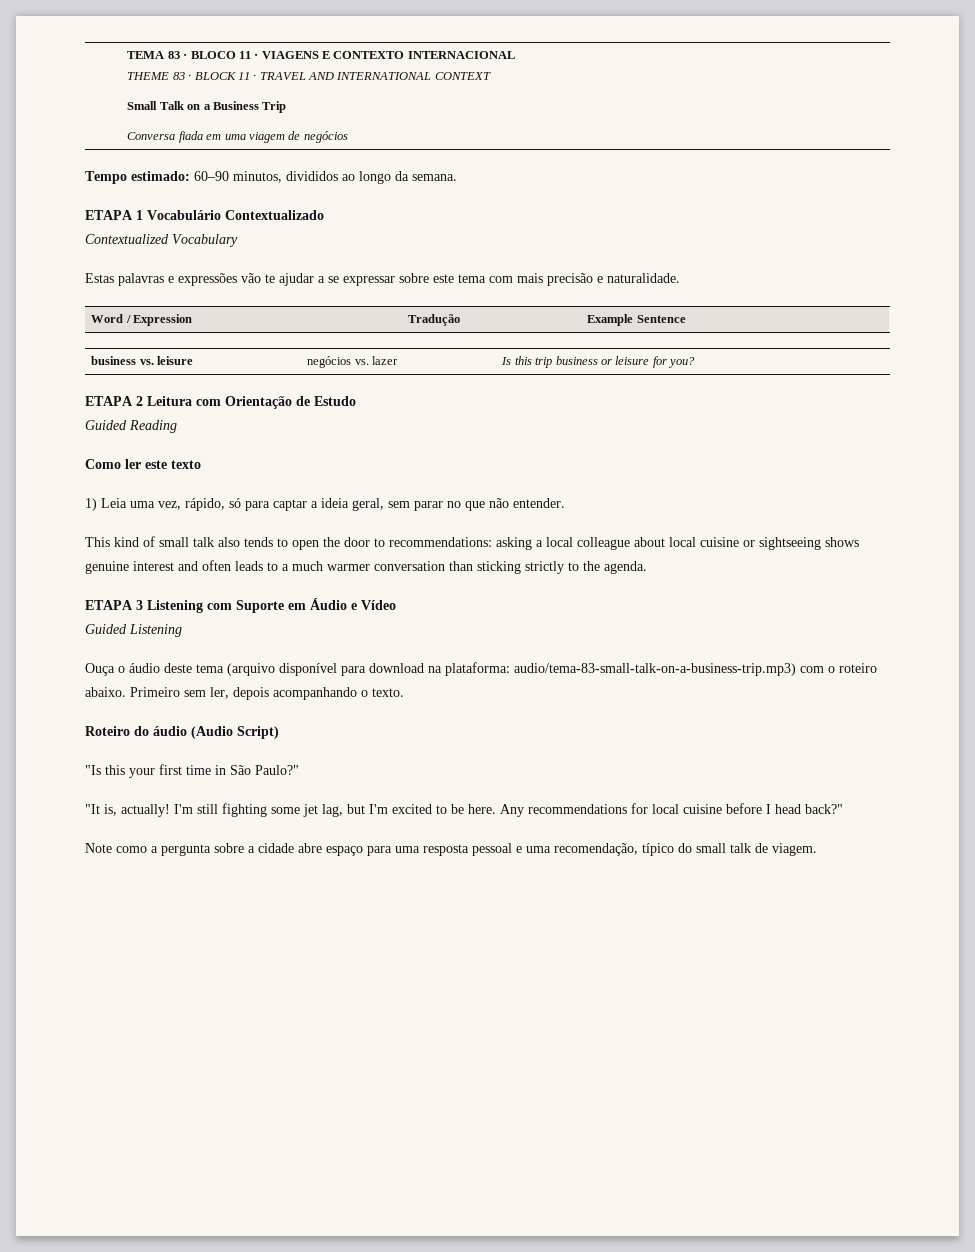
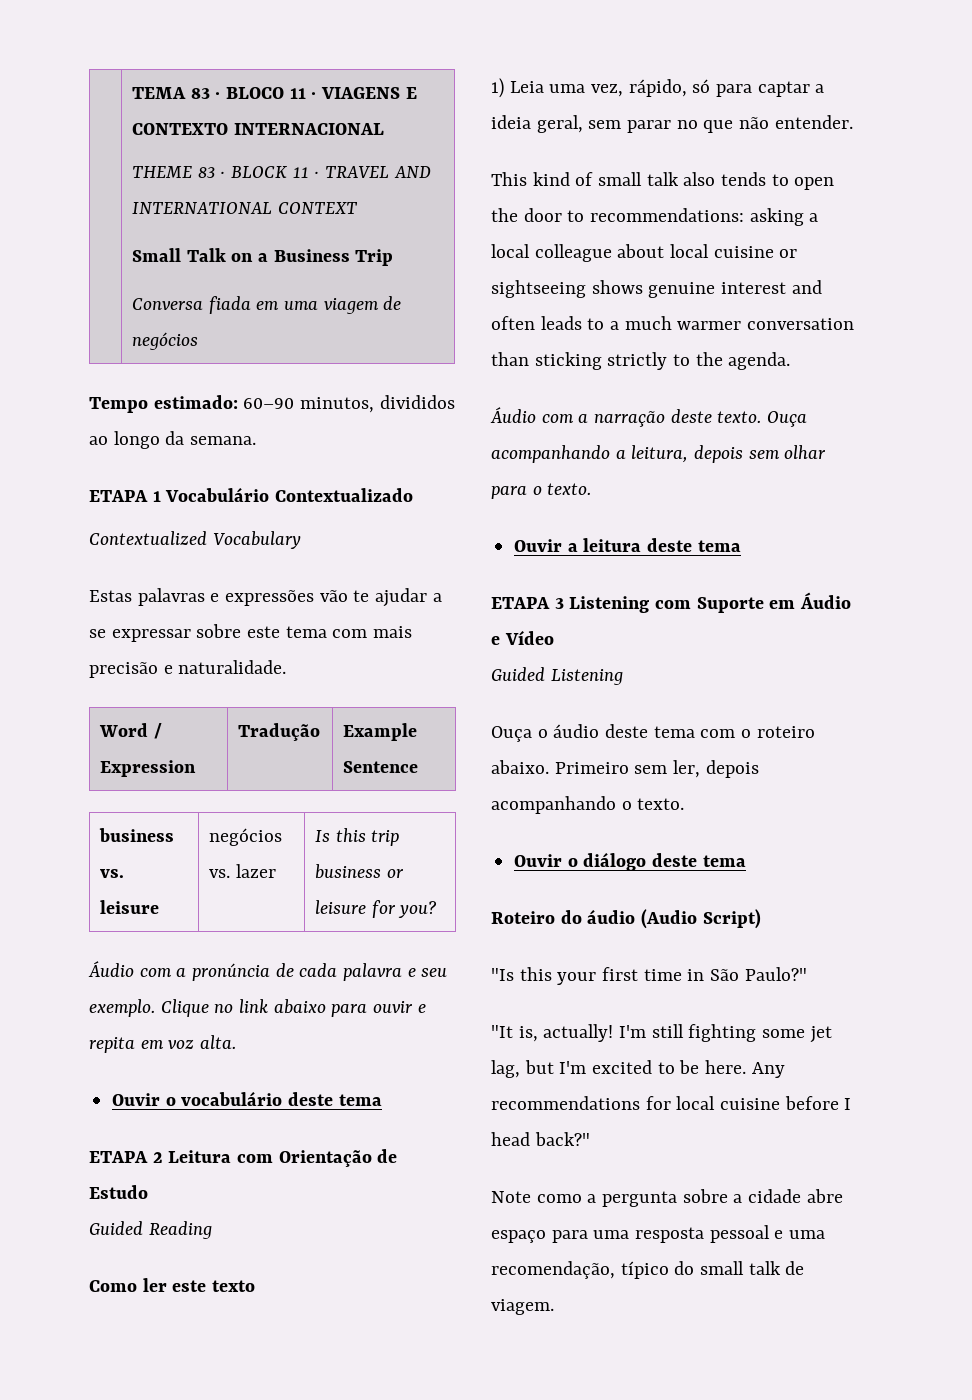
(696, 362) none -> [88,961,448,981] [89,999,426,1017] [89,1035,237,1053] [112,1091,382,1106] // Áudio com a pronúncia de cada palavra e seu exemplo. Clique no link abaixo para ouvir e repita em voz alta. // Ouvir o vocabulário deste tema
(647, 567) none -> [490,407,808,427] [491,445,827,463] [491,483,592,499] [514,538,741,552] // Áudio com a narração deste texto. Ouça acompanhando a leitura, depois sem olhar para o texto. // Ouvir a leitura deste tema
[227,662,796,676] (arquivo disponível para download na plataforma: audio/tema-83-small-talk-on-a-business-trip.mp3) -> (695, 732) none
(404, 692) none -> [514,852,746,871] // Ouvir o diálogo deste tema

